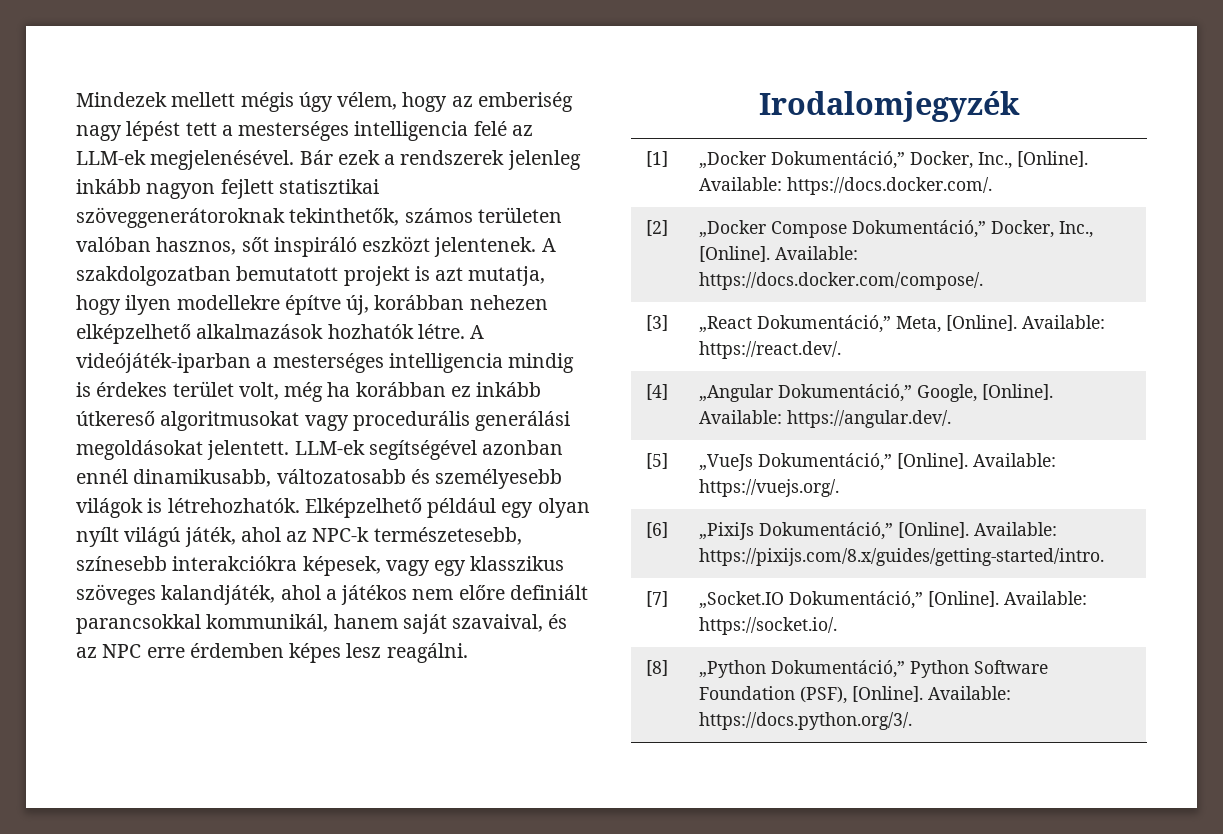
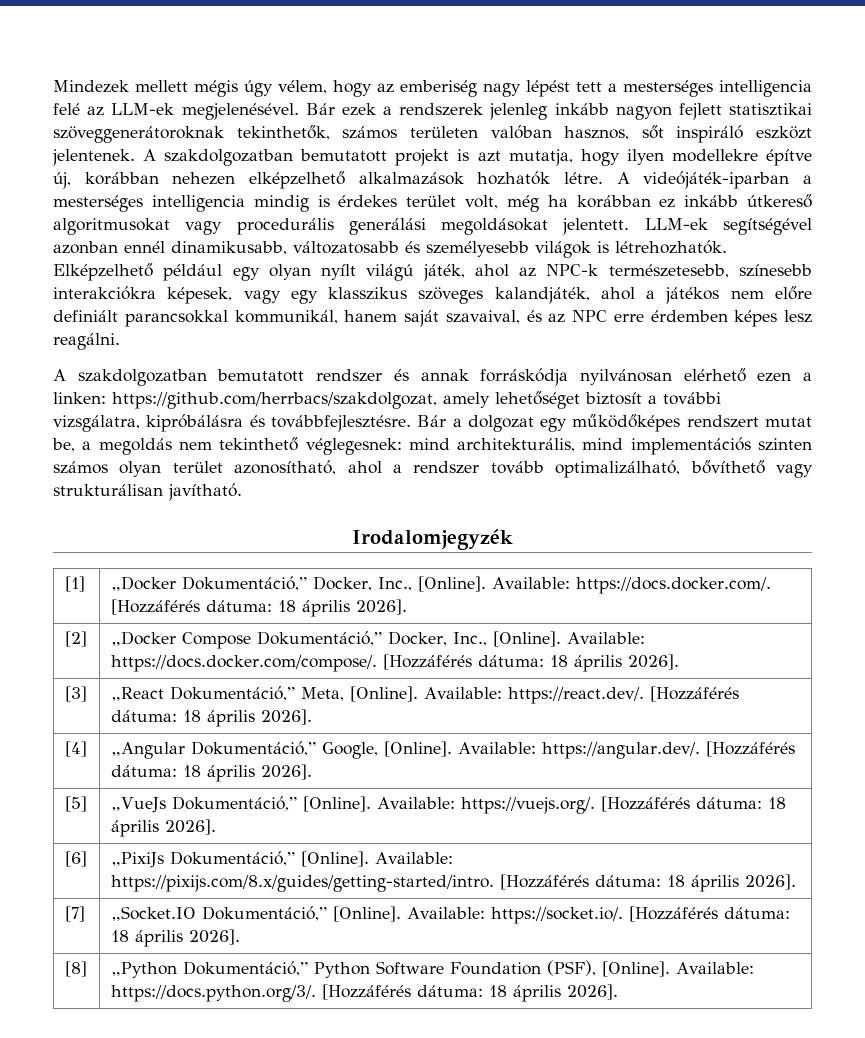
(468, 653) none -> [53,368,813,386] [53,391,721,409] [53,414,812,432] [52,437,812,455] [53,460,813,478] [53,483,242,501] // A szakdolgozatban bemutatott rendszer és annak forráskódja nyilvánosan elérhető ezen a linken: https://github.com/herrbacs/szakdolgozat, amely lehetőséget biztosít a további vizsgálatra, kipróbálásra és továbbfejlesztésre. Bár a dolgozat egy működőképes rendszert mutat be, a megoldás nem tekinthető véglegesnek: mind architekturális, mind implementációs szinten számos olyan terület azonosítható, ahol a rendszer tovább optimalizálható, bővíthető vagy strukturálisan javítható.
(993, 186) none -> [110,599,407,617] [Hozzáférés dátuma: 18 április 2026].
(984, 281) none -> [382,654,679,672] [Hozzáférés dátuma: 18 április 2026].
(842, 350) none -> [649,686,739,702] [110,709,312,727] [Hozzáférés dátuma: 18 április 2026].
(952, 419) none -> [705,741,795,757] [110,764,312,782] [Hozzáférés dátuma: 18 április 2026].
(840, 488) none -> [600,796,786,812] [110,819,216,837] [Hozzáférés dátuma: 18 április 2026].
(1105, 557) none -> [499,874,796,892] [Hozzáférés dátuma: 18 április 2026].
(838, 626) none -> [628,906,790,922] [110,929,240,947] [Hozzáférés dátuma: 18 április 2026].
(913, 721) none -> [321,984,618,1002] [Hozzáférés dátuma: 18 április 2026].

